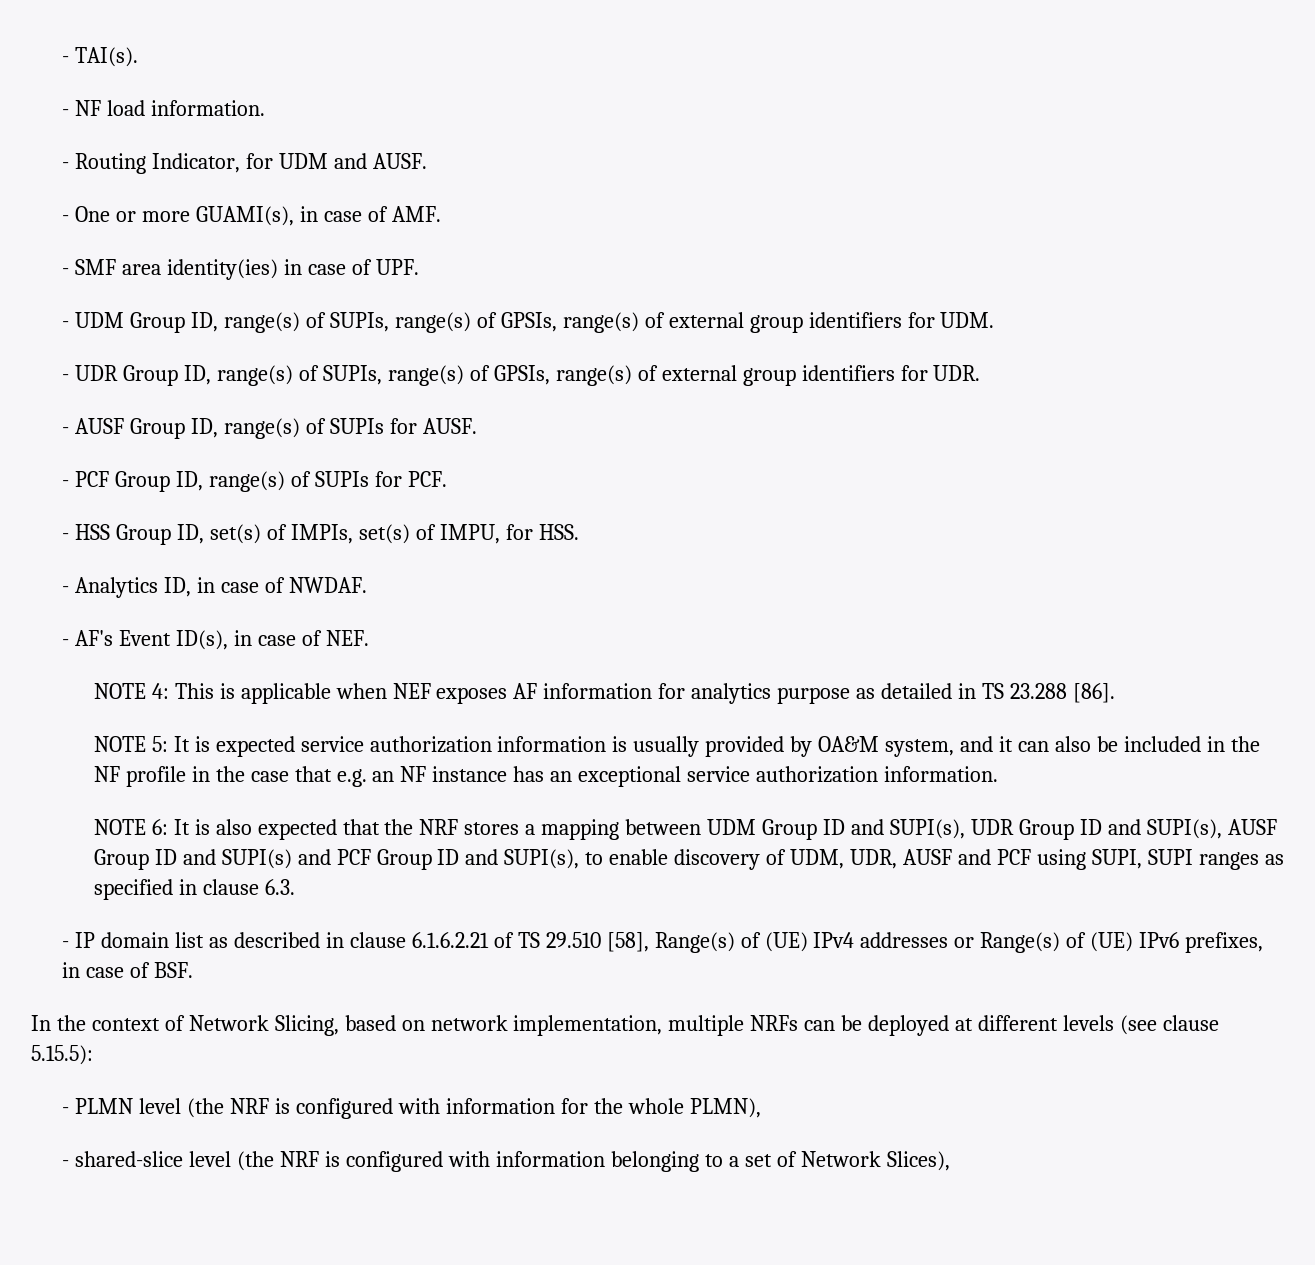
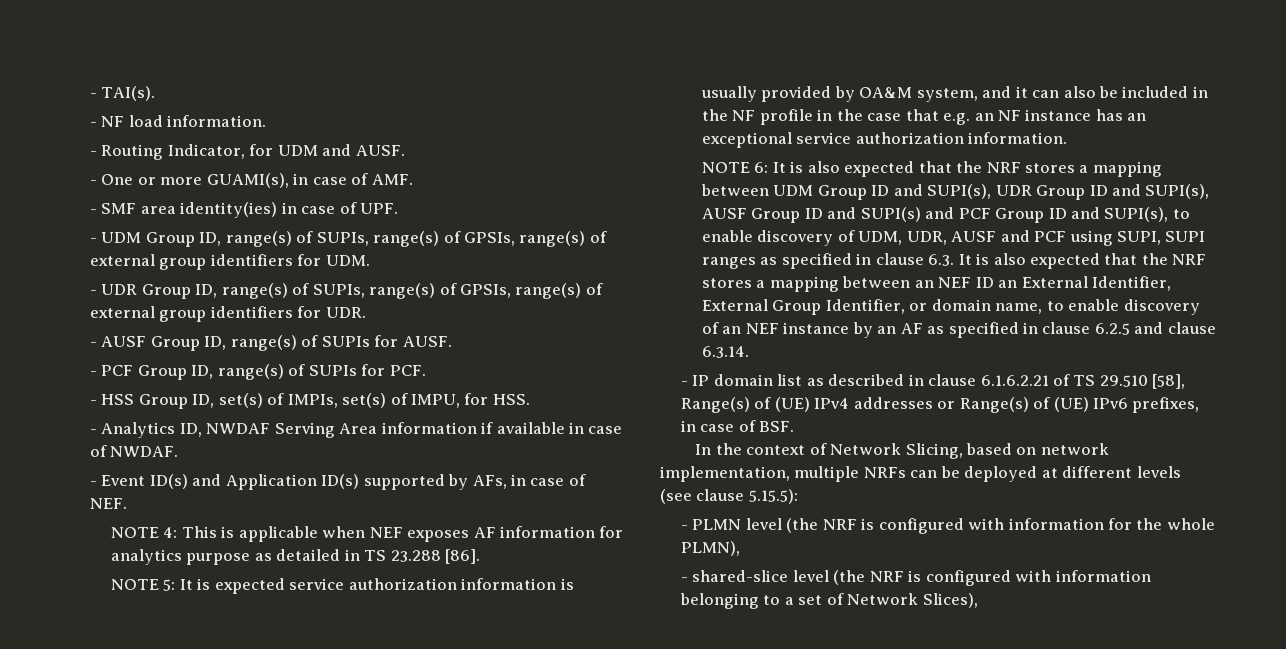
(192, 587) none -> [206,422,565,438] NWDAF Serving Area information if available
[75,630,229,650] AF's Event ID(s), -> [101,474,507,490] Event ID(s) and Application ID(s) supported by AFs,
(295, 887) none -> [958,253,1207,269] [701,276,1171,292] [701,299,1200,315] [701,322,1216,338] [701,346,749,358] It is also expected that the NRF stores a mapping between an NEF ID an External Identifier, External Group Identifier, or domain name, to enable discovery of an NEF instance by an AF as specified in clause 6.2.5 and clause 6.3.14.

